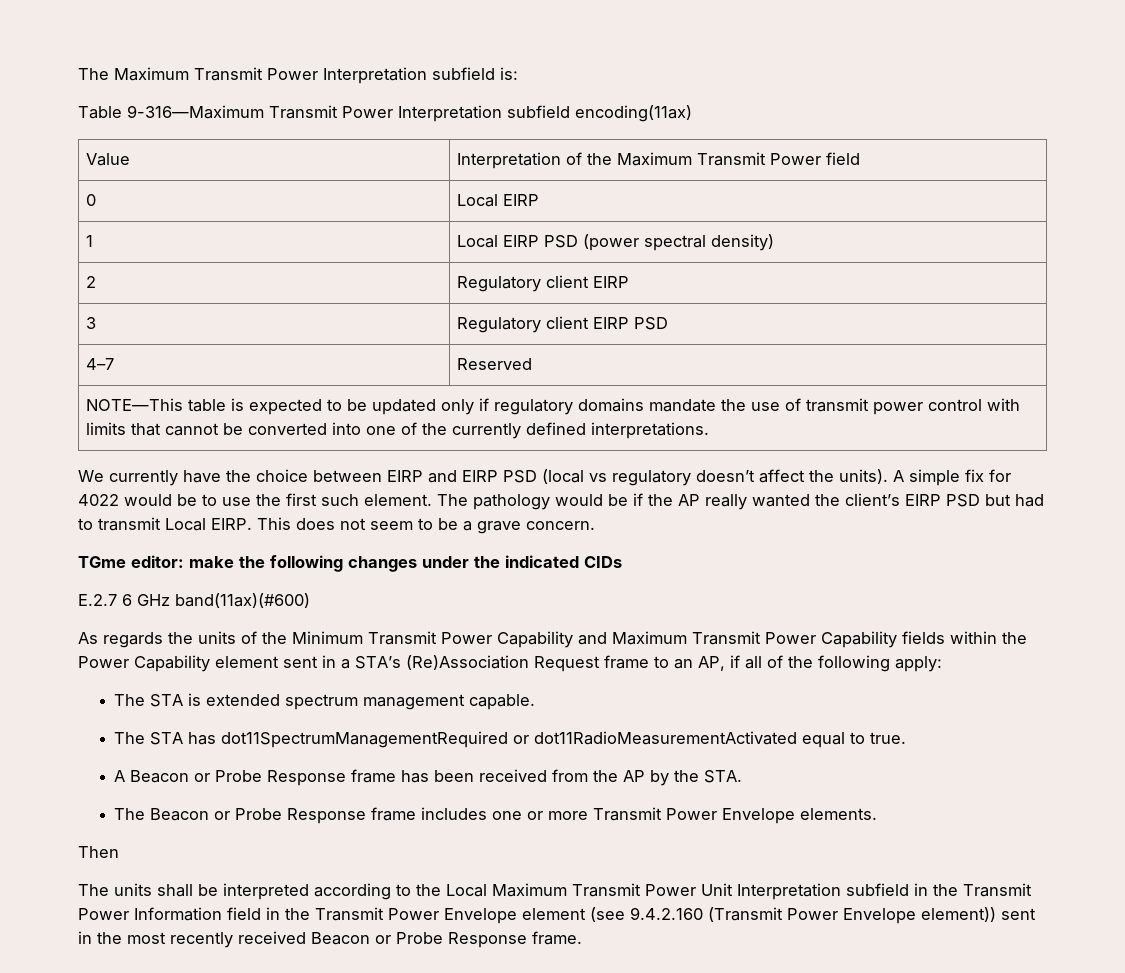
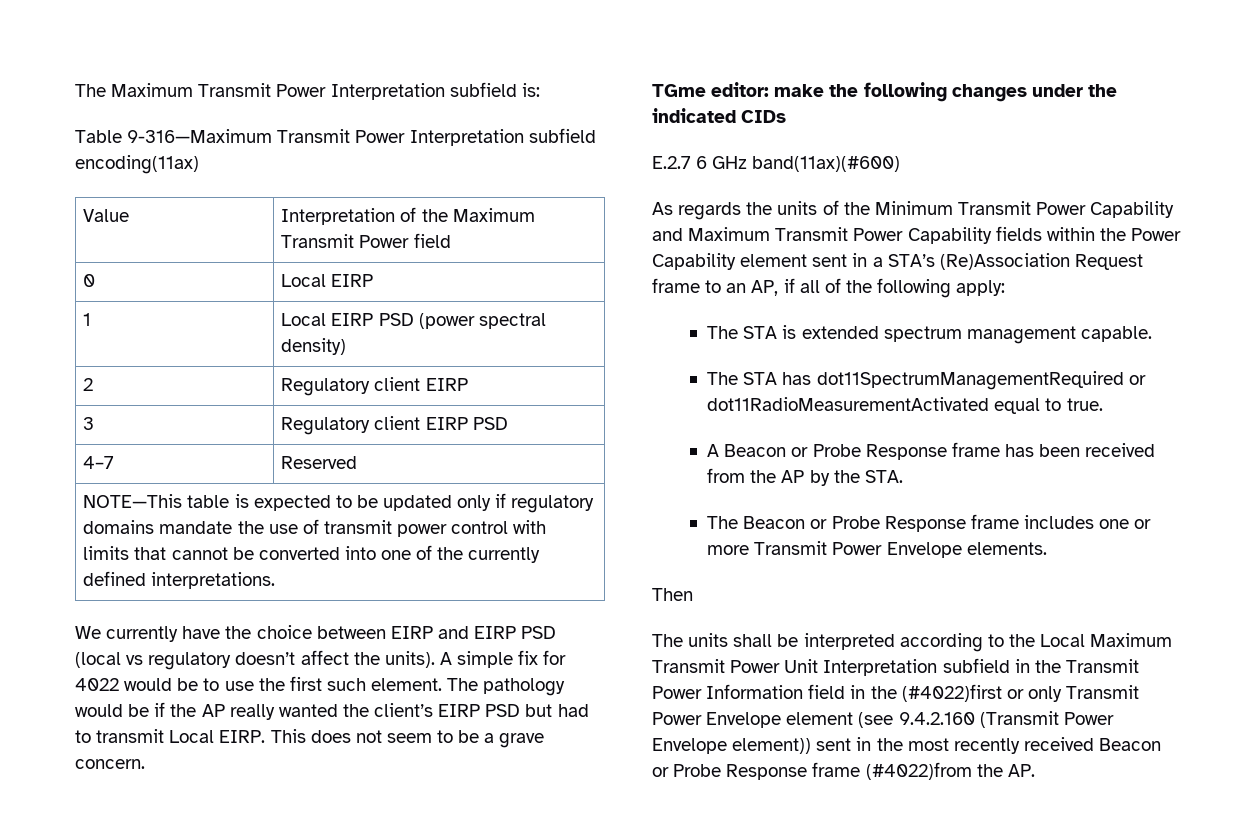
(310, 914) none -> [901,684,1062,702] (#4022)first or only
[532,931,582,945] frame. -> [812,762,1035,780] frame (#4022)from the AP.

